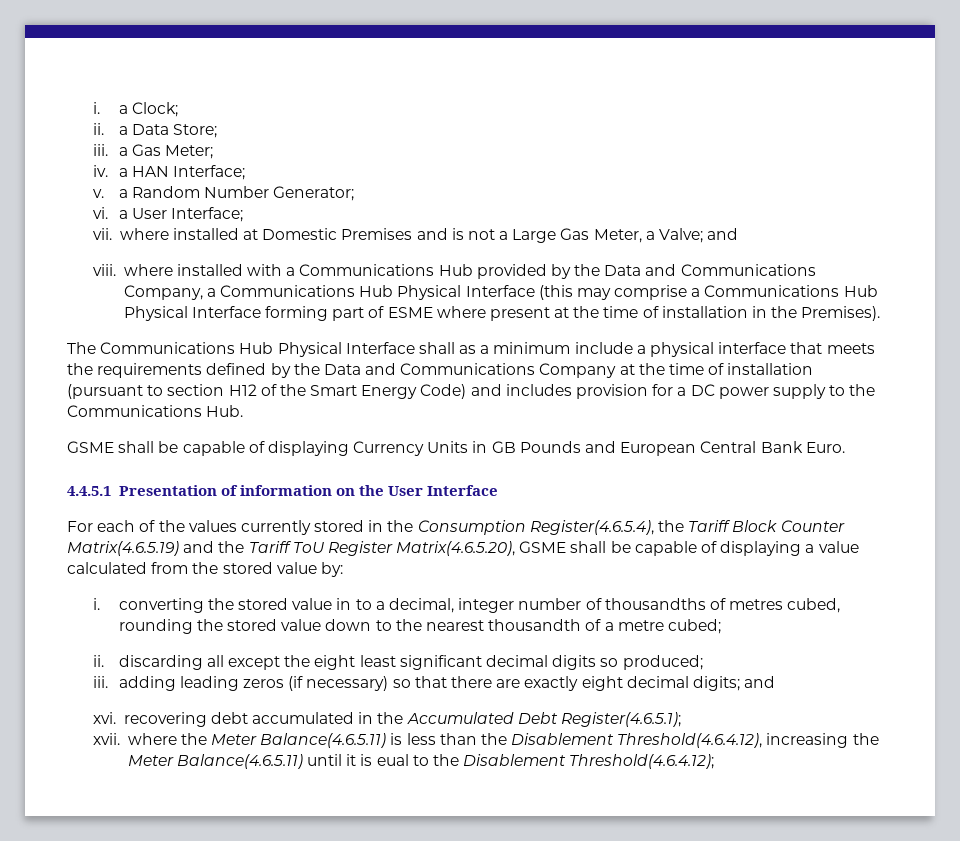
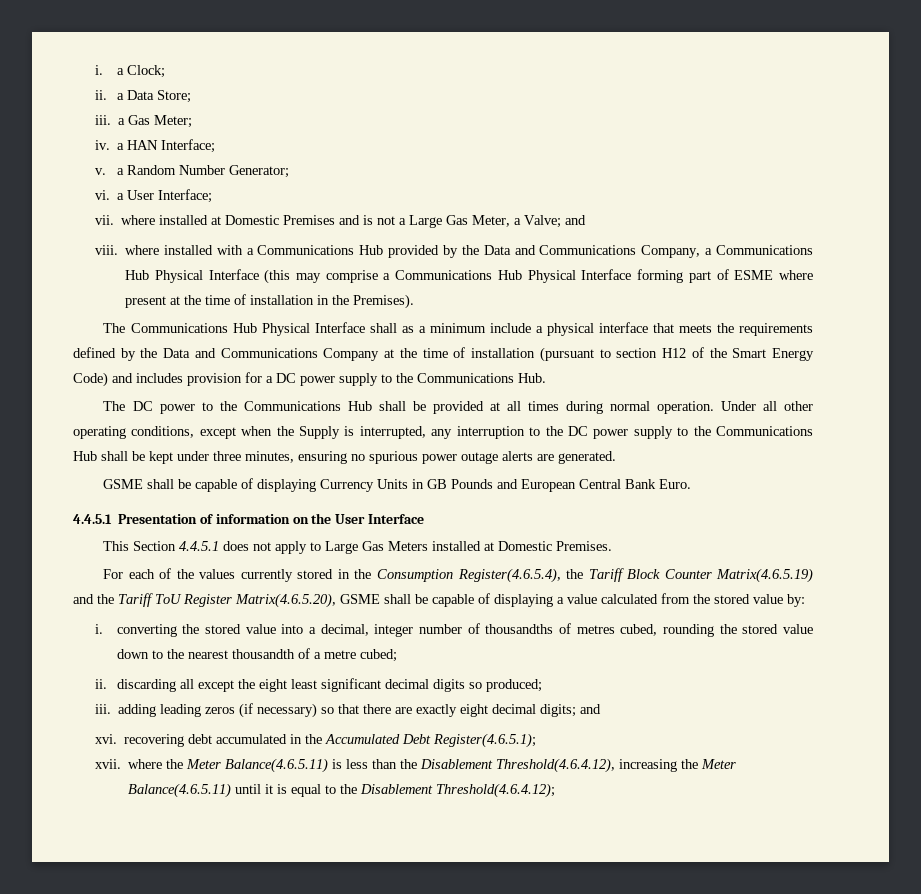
(244, 411) none -> [103,401,813,414] [73,426,813,439] [73,451,616,464] // The DC power to the Communications Hub shall be provided at all times during normal operation. Under all other operating conditions, except when the Supply is interrupted, any interruption to the DC power supply to the Communications Hub shall be kept under three minutes, ensuring no spurious power outage alerts are generated.
(499, 490) none -> [103,541,613,554] // This Section 4.4.5.1 does not apply to Large Gas Meters installed at Domestic Premises.
[336,598,372,610] in to -> [281,624,304,634] into
[376,754,409,766] eual -> [291,784,322,797] equal

